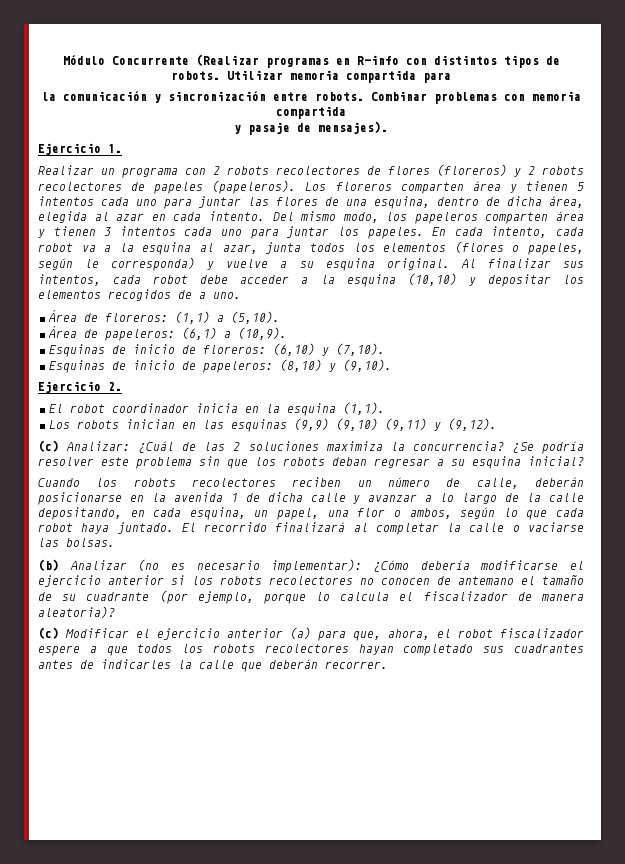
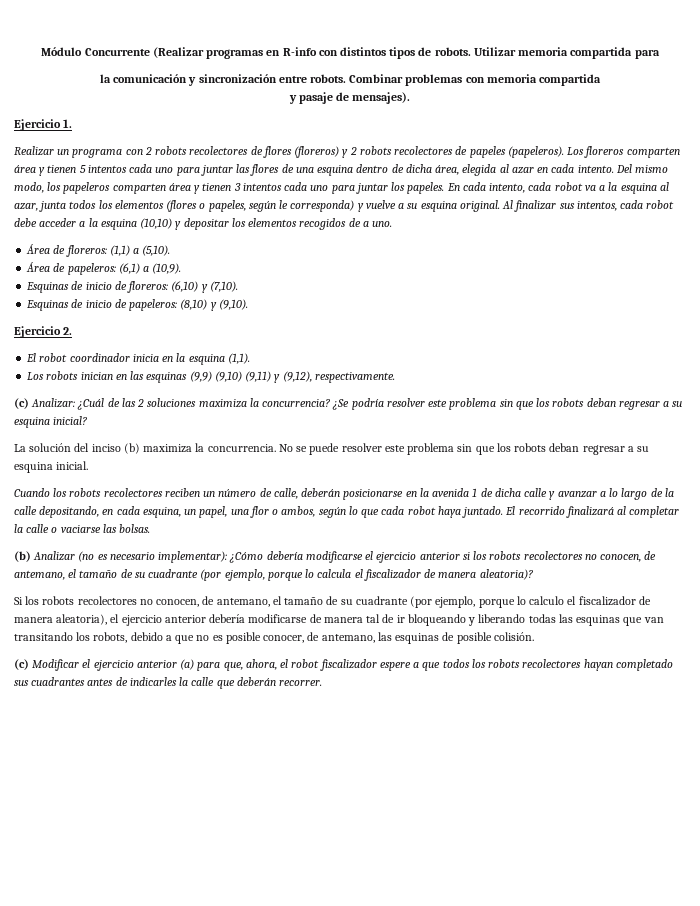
[374,196,430,209] esquina, -> [317,165,354,176] esquina
[448,418,497,431] (9,12). -> [282,371,395,383] (9,12), respectivamente.
(584, 461) none -> [14,443,650,455] [14,461,89,473] // La solución del inciso (b) maximiza la concurrencia. No se puede resolver este problema sin que los robots deban regresar a su esquina inicial.
[381,576,514,585] conocen de antemano -> [600,551,657,562] [14,570,65,580] conocen, de antemano,
(115, 612) none -> [14,596,651,608] [14,614,664,626] [14,632,534,644] // Si los robots recolectores no conocen, de antemano, el tamaño de su cuadrante (por ejemplo, porque lo calculo el fiscalizador de manera aleatoria), el ejercicio anterior debería modificarse de manera tal de ir bloqueando y liberando todas las esquinas que van transitando los robots, debido a que no es posible conocer, de antemano, las esquinas de posible colisión.

